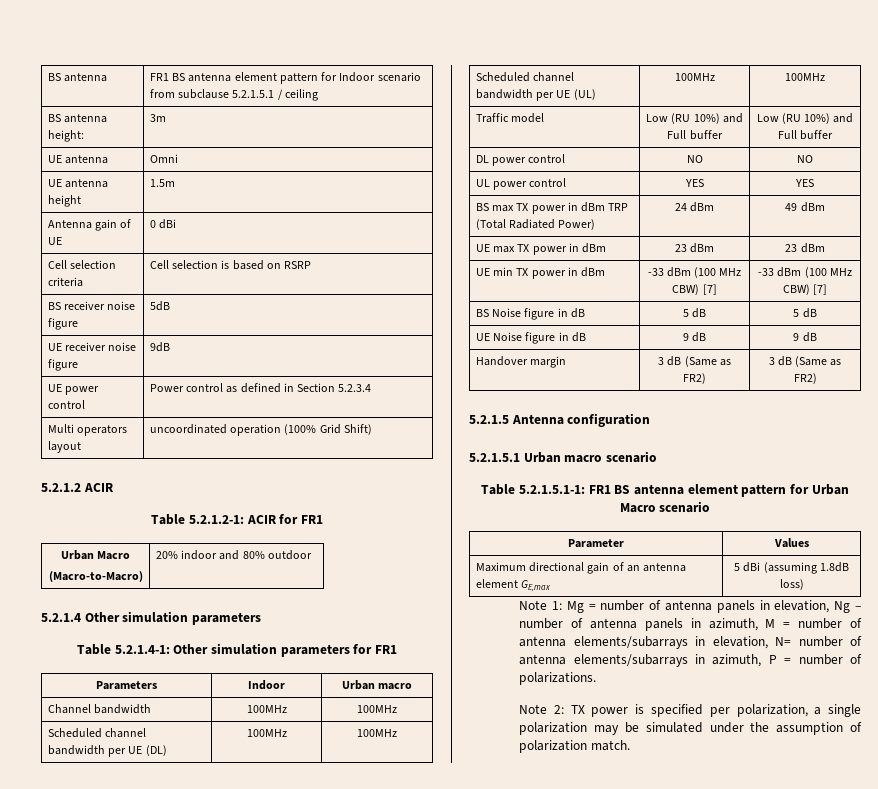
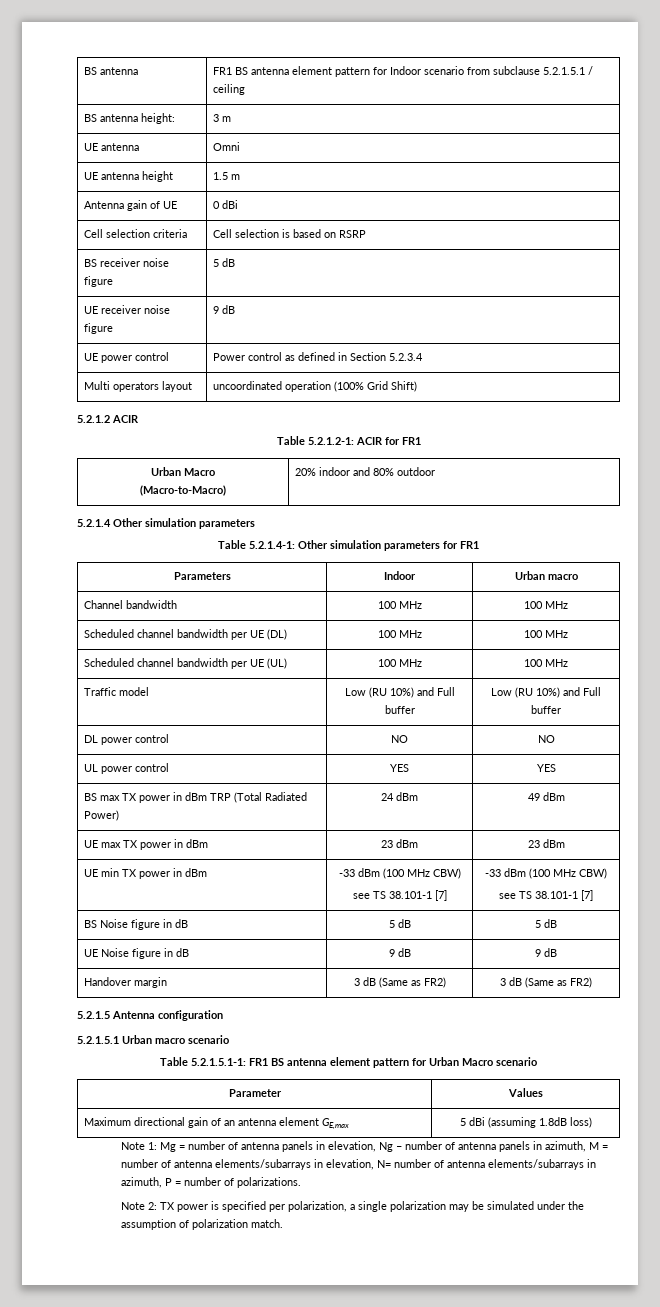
[149,114,166,122] 3m -> [213,114,232,122] 3 m
[149,179,175,187] 1.5m -> [213,172,241,180] 1.5 m
[149,301,170,311] 5dB -> [213,258,236,267] 5 dB
[149,342,170,352] 9dB -> [213,305,236,314] 9 dB
[246,705,287,713] [357,705,397,713] 100MHz | 100MHz -> [377,601,422,609] [524,601,568,609] 100 MHz | 100 MHz
[246,729,287,737] [357,729,397,737] 100MHz | 100MHz -> [377,630,422,638] [524,630,568,638] 100 MHz | 100 MHz
[674,73,715,81] [785,73,825,81] 100MHz | 100MHz -> [377,659,422,667] [524,659,568,667] 100 MHz | 100 MHz
(700, 289) none -> [352,891,432,899] // see TS 38.101-1
(810, 289) none -> [499,891,578,899] // see TS 38.101-1

